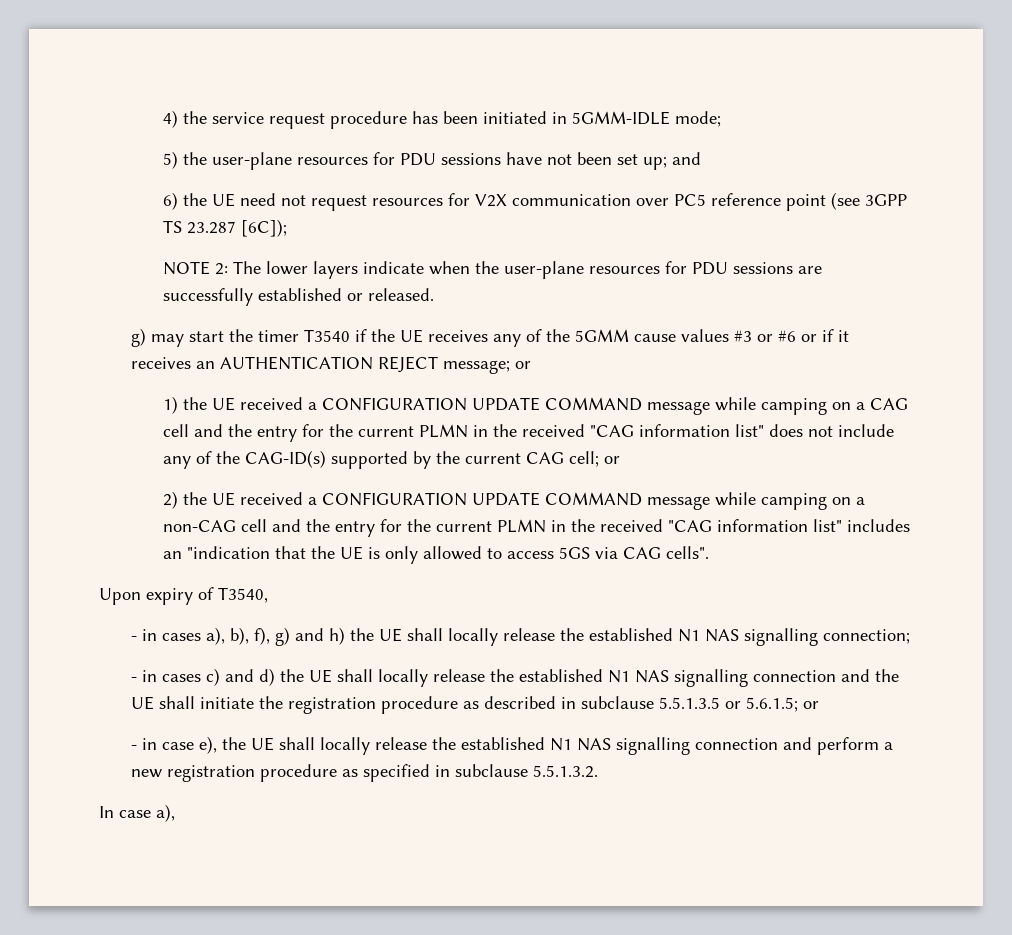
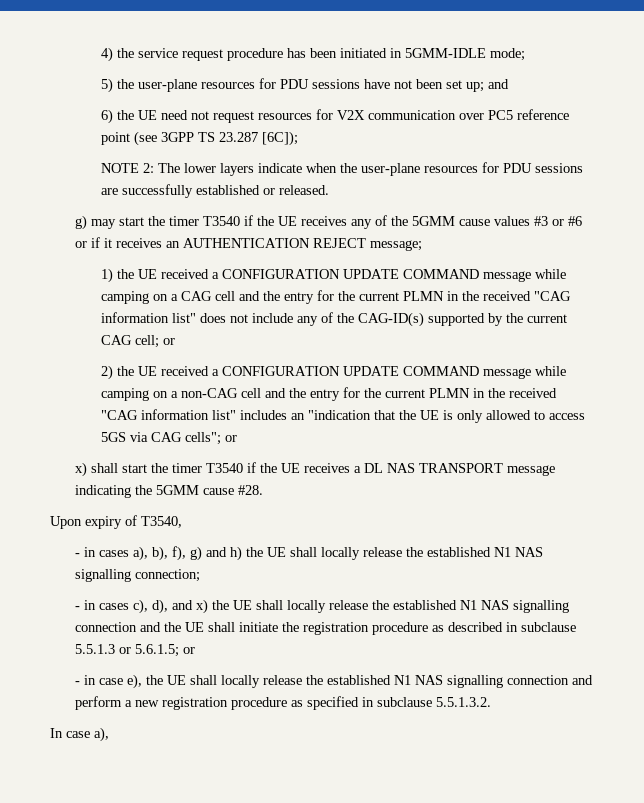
[515,361,532,369] or -> (423, 245) none
[666,546,710,559] cells". -> [184,432,237,445] [75,462,556,477] [75,485,264,498] cells"; or // x) shall start the timer T3540 if the UE receives a DL NAS TRANSPORT message indicating the 5GMM cause #28.
[206,668,276,686] c) and d) -> [133,599,209,614] c), d), and x)
[659,697,721,709] 5.5.1.3.5 -> [75,644,116,654] 5.5.1.3

